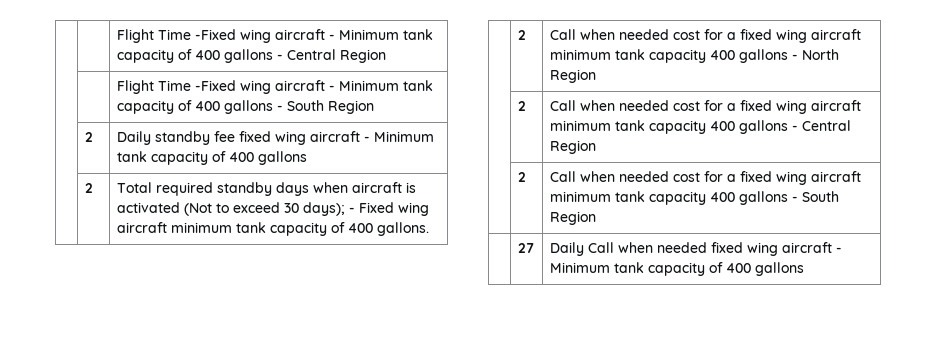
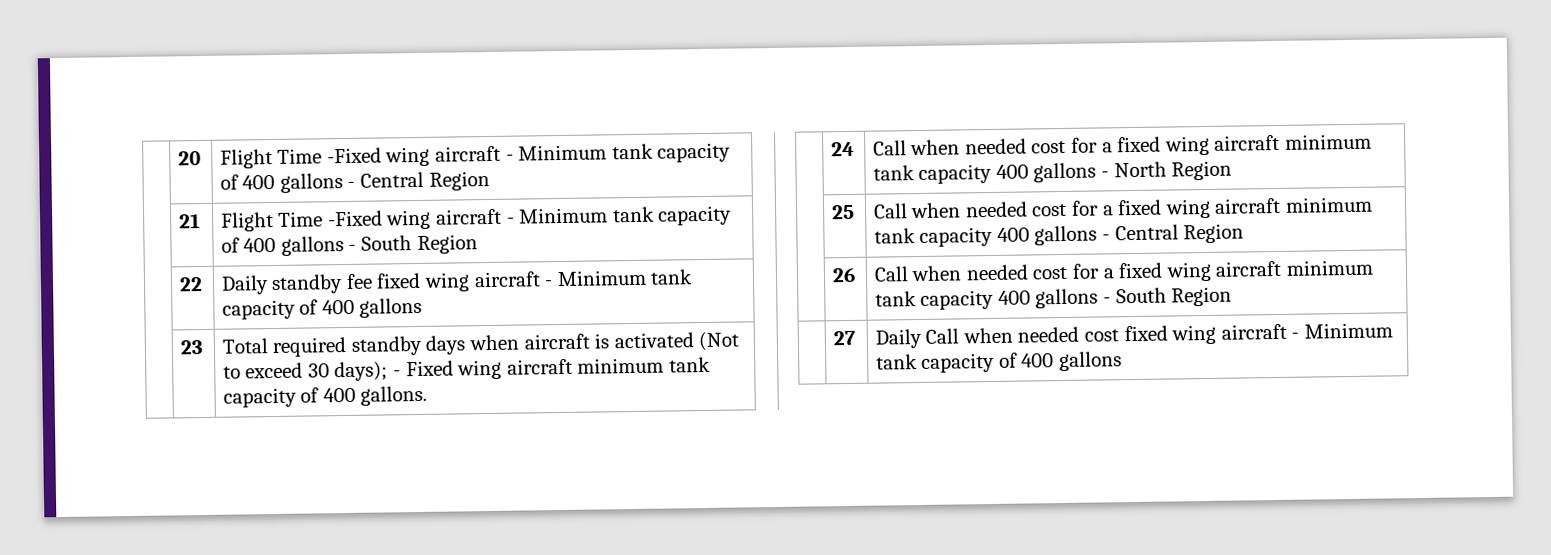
(116, 36) | -> [177,151,201,166] | 20
(386, 56) none -> [178,214,201,229] 21
[84,132,93,142] 2 -> [178,277,203,292] 22
[84,183,93,193] 2 -> [179,340,204,355] 23
[517,30,526,40] 2 -> [830,141,855,157] 24
[517,101,526,111] 2 -> [830,204,855,220] 25
[517,172,526,182] 2 -> [831,267,856,283] 26
(707, 247) none -> [1083,329,1119,342] cost

